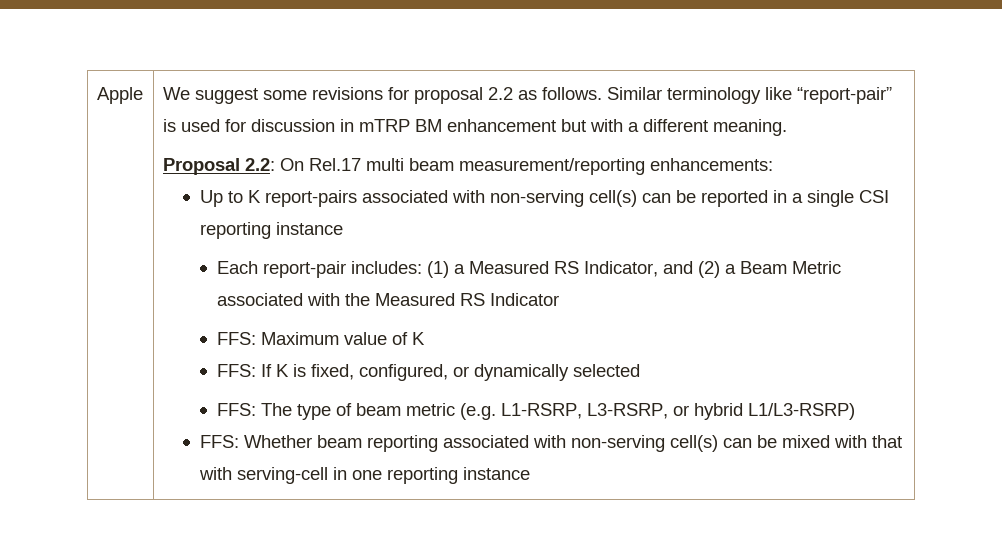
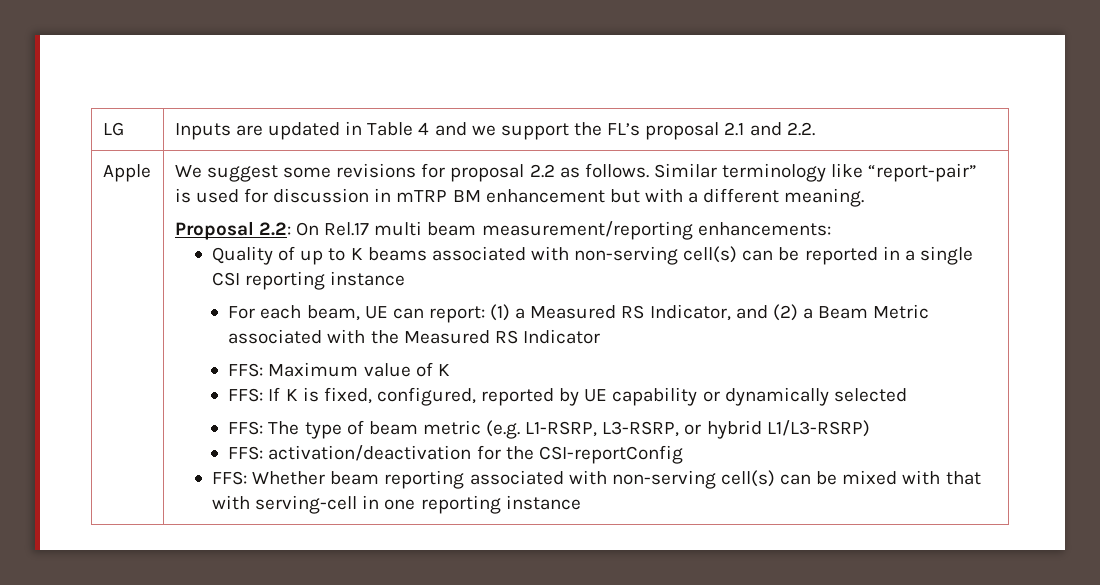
(96, 95) none -> [102,122,124,136] [174,121,815,140] LG | Inputs are updated in Table 4 and we support the FL’s proposal 2.1 and 2.2. //
[199,190,223,207] Up -> [212,246,324,265] Quality of up
[264,190,357,207] report-pairs -> [367,247,427,261] beams
[216,261,422,278] Each report-pair includes: -> [228,305,485,323] For each beam, UE can report:
(448, 372) none -> [481,387,698,406] reported by UE capability
(855, 411) none -> [228,445,683,464] // FFS: activation/deactivation for the CSI-reportConfig

